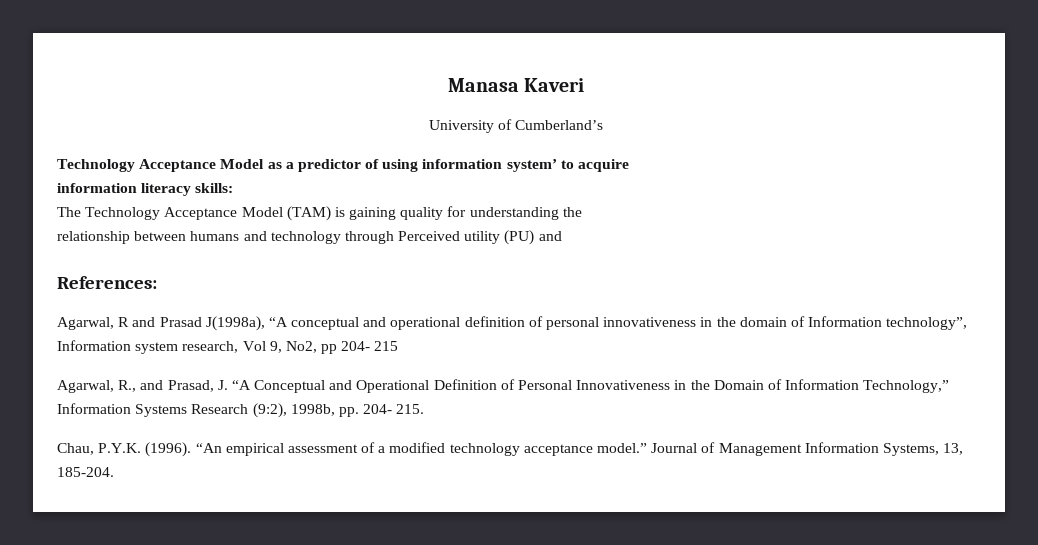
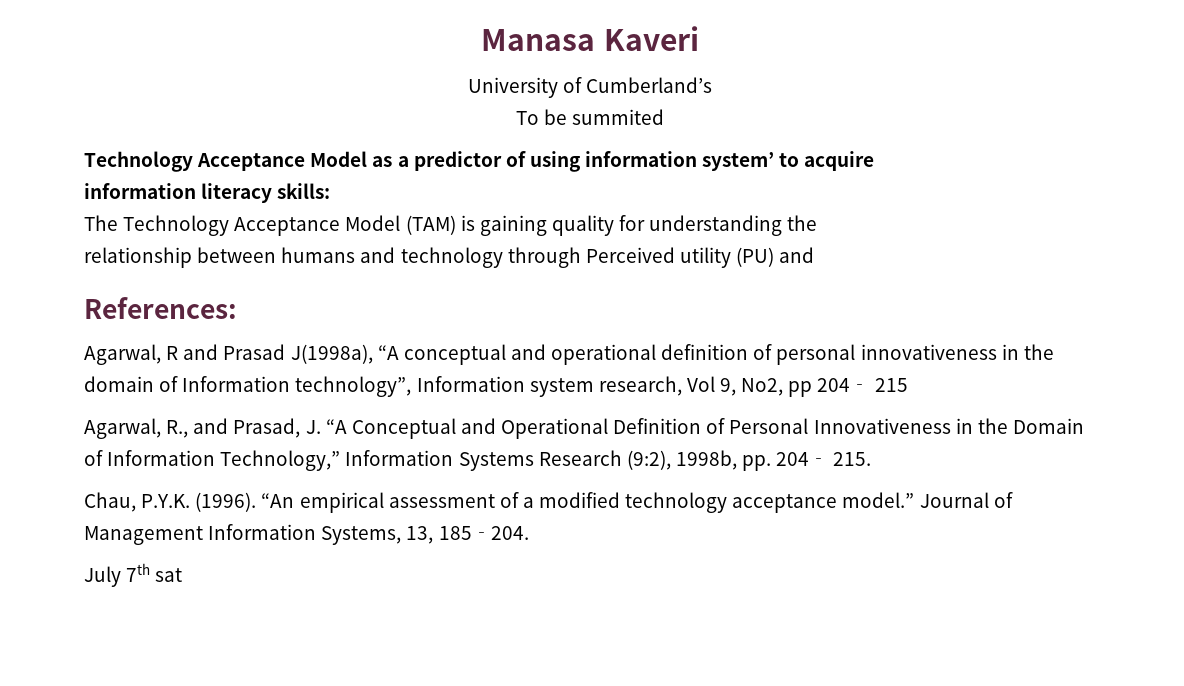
(604, 125) none -> [515,109,665,125] // To be summited
(114, 472) none -> [84,563,183,587] // July 7th sat

